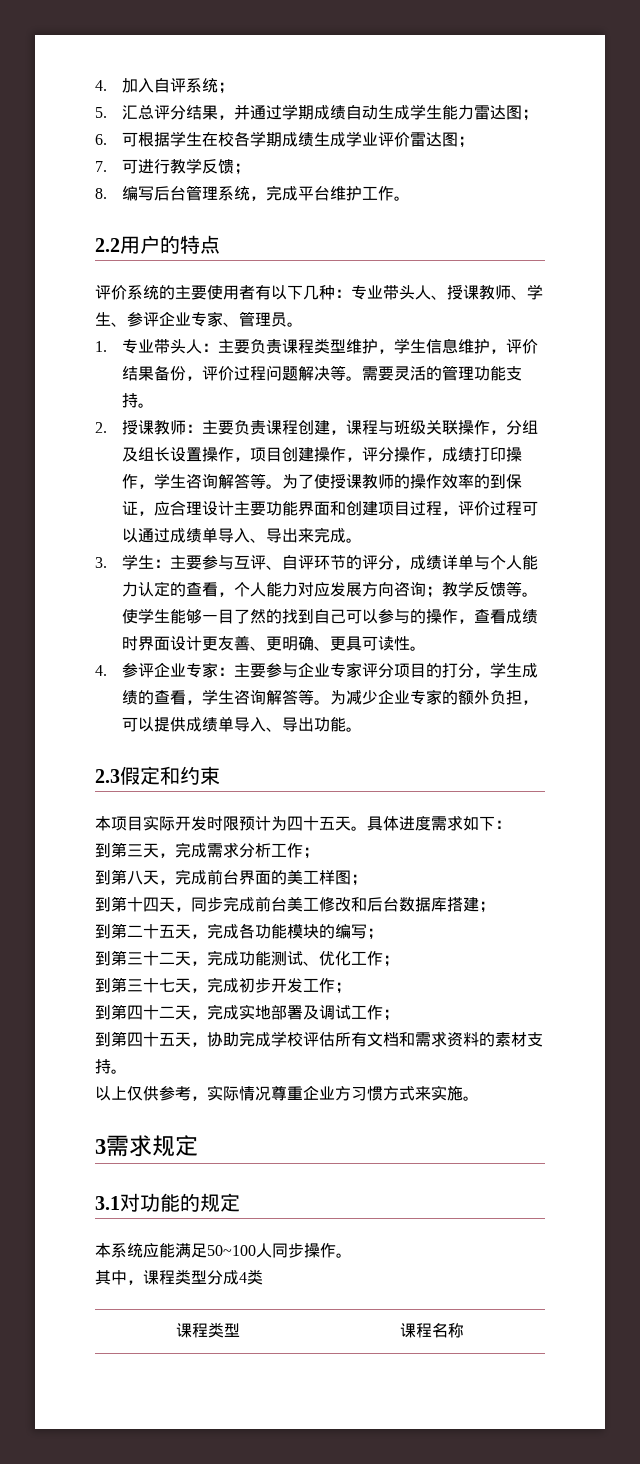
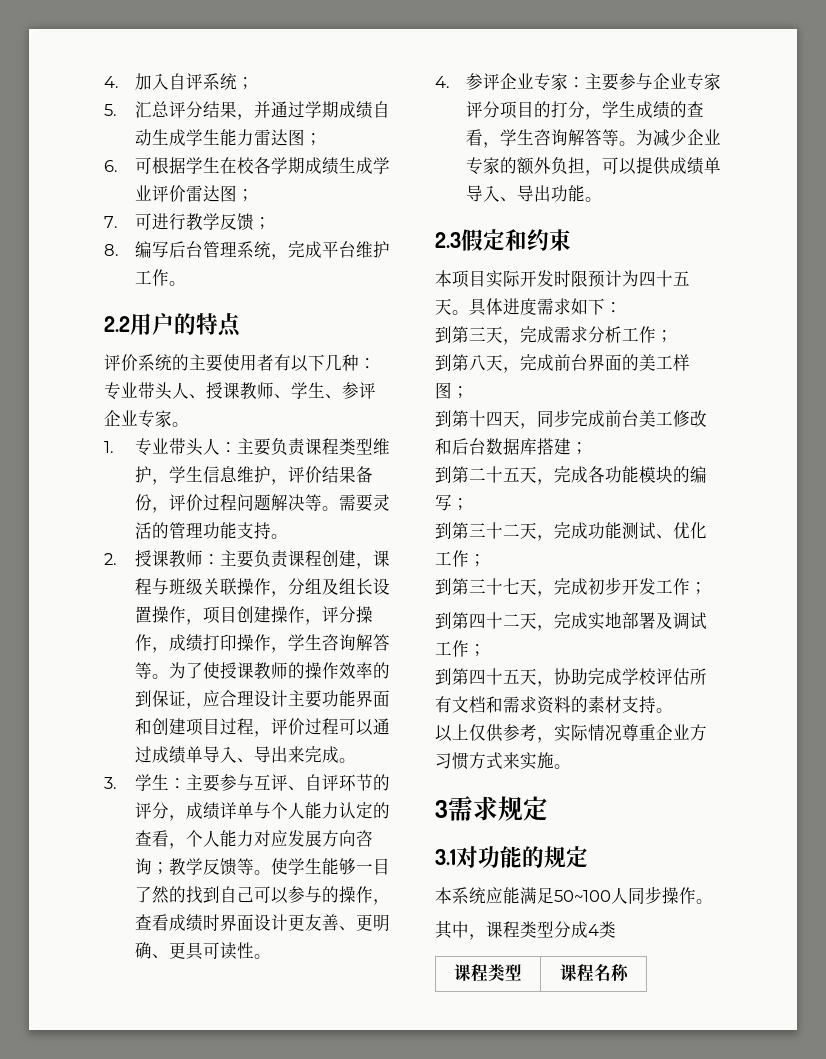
[223,311,287,327] 、管理员 -> (172, 419) none

